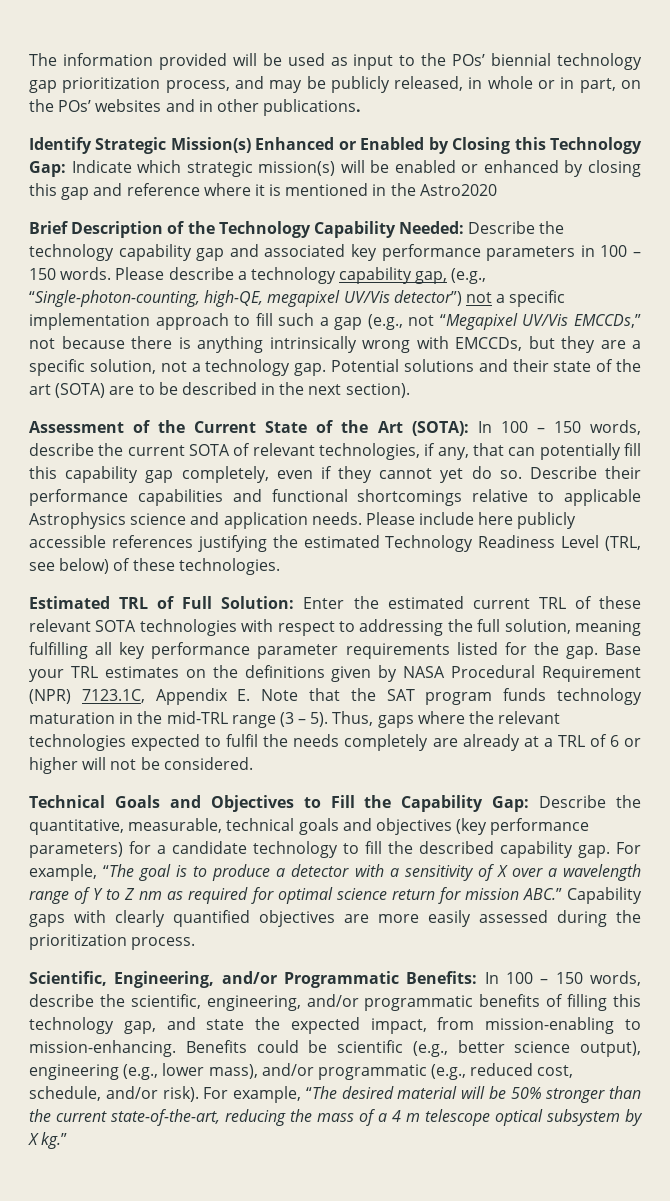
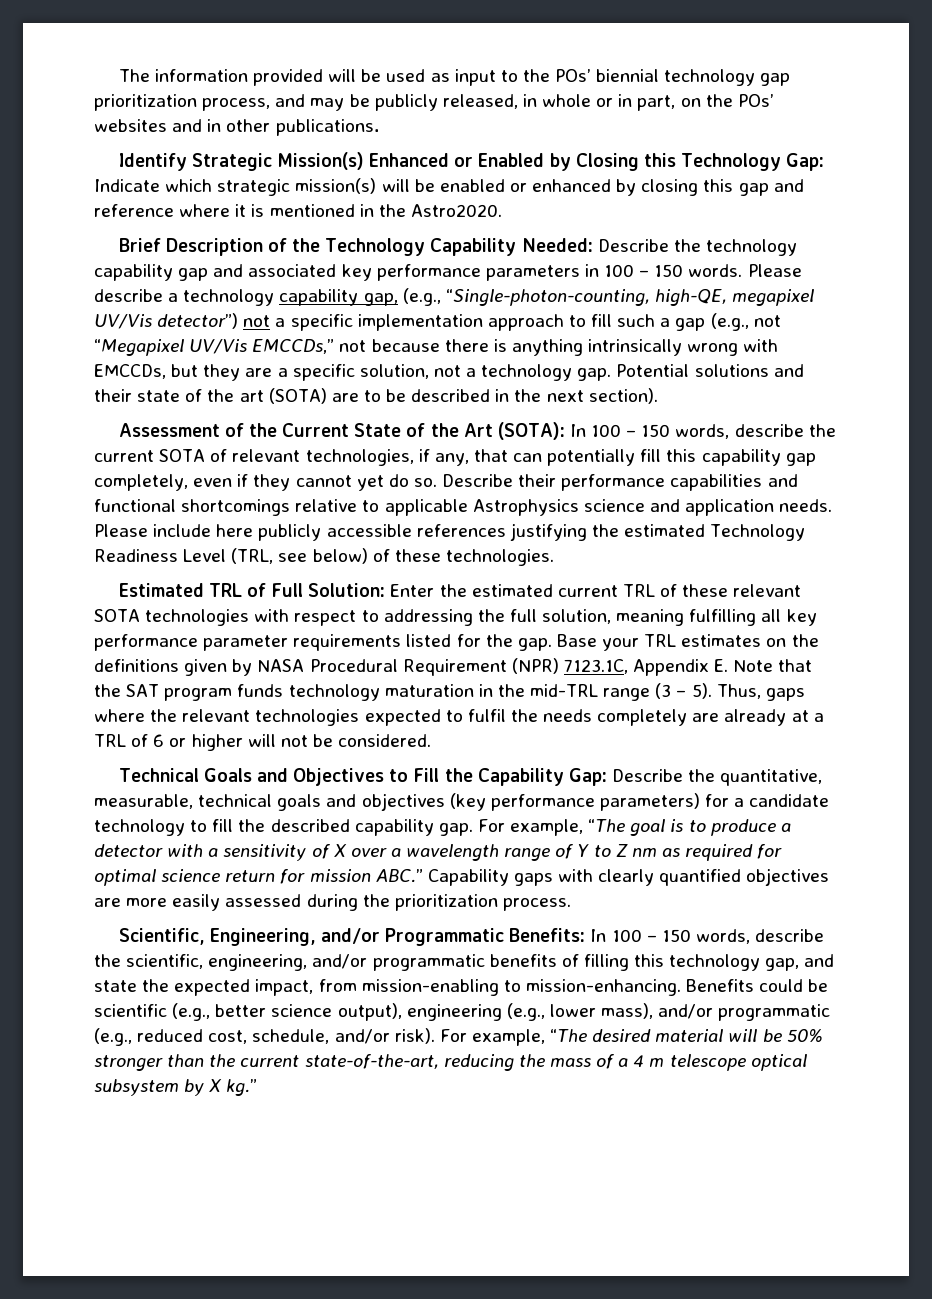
[419,184,497,196] Astro2020 -> [410,204,502,217] Astro2020.

